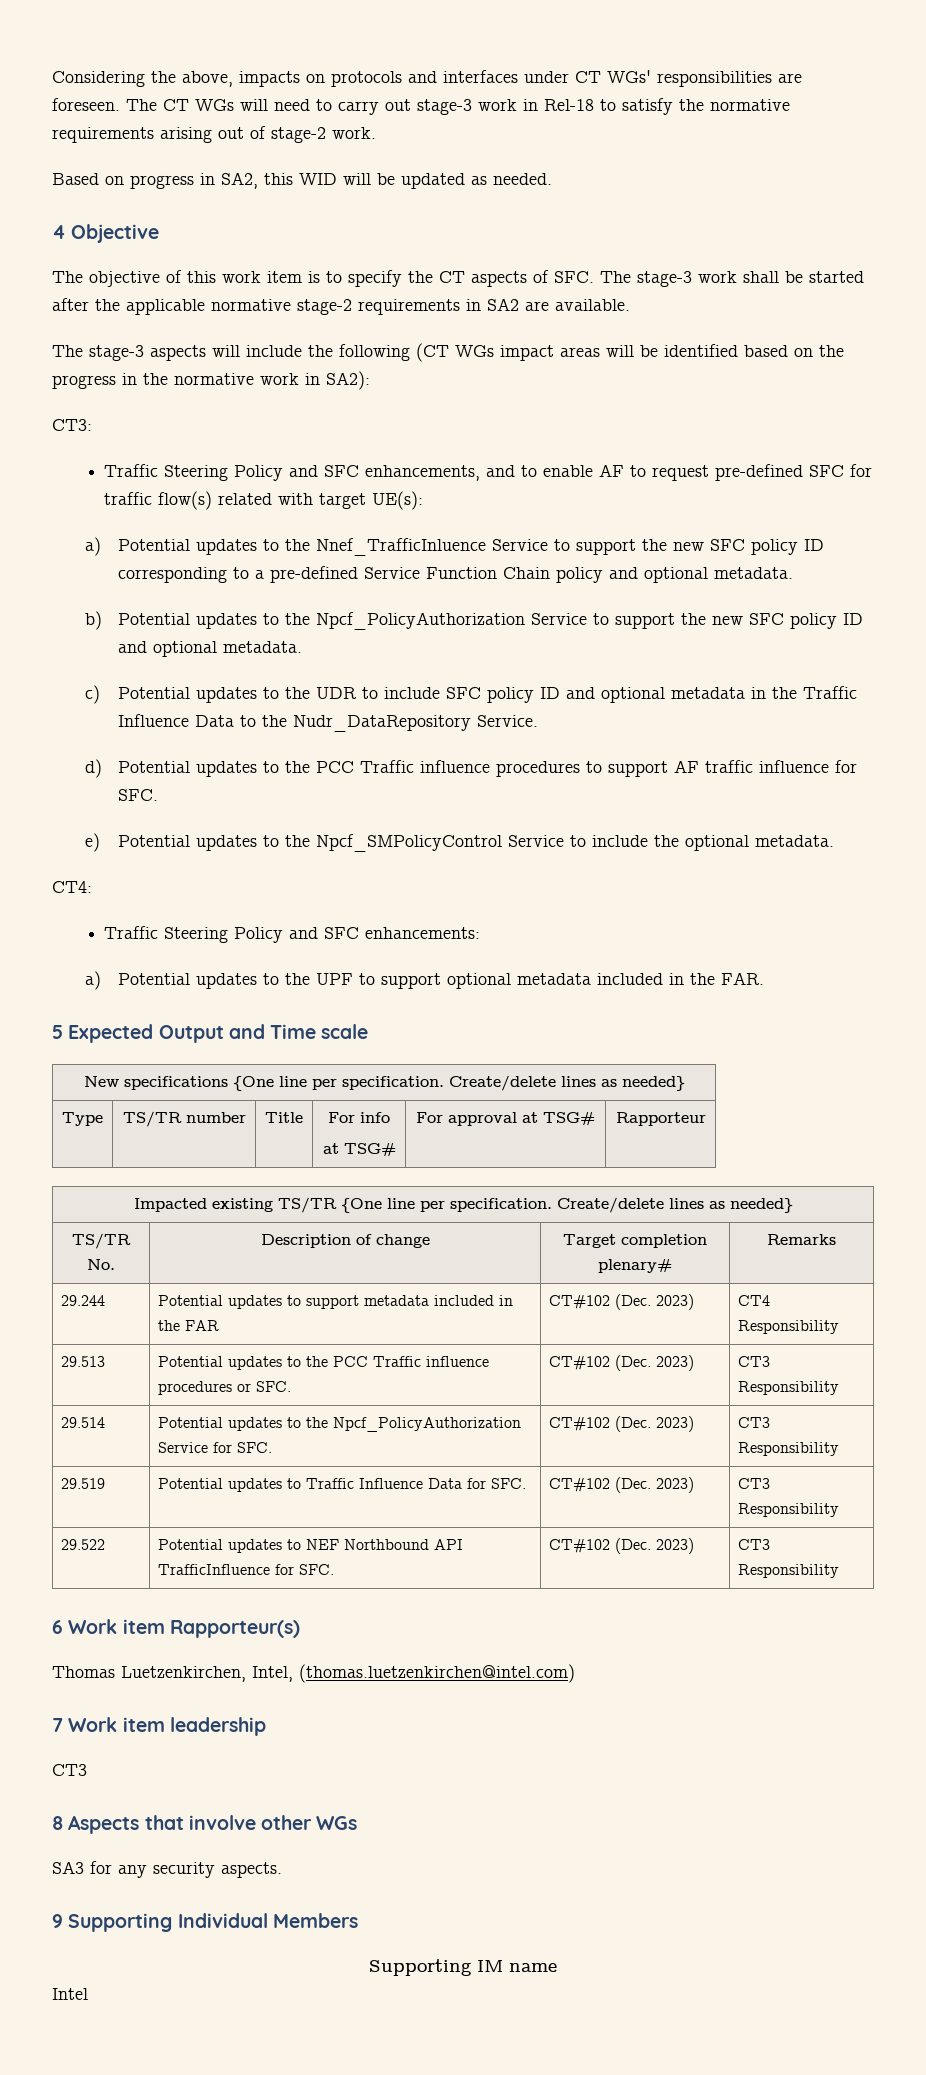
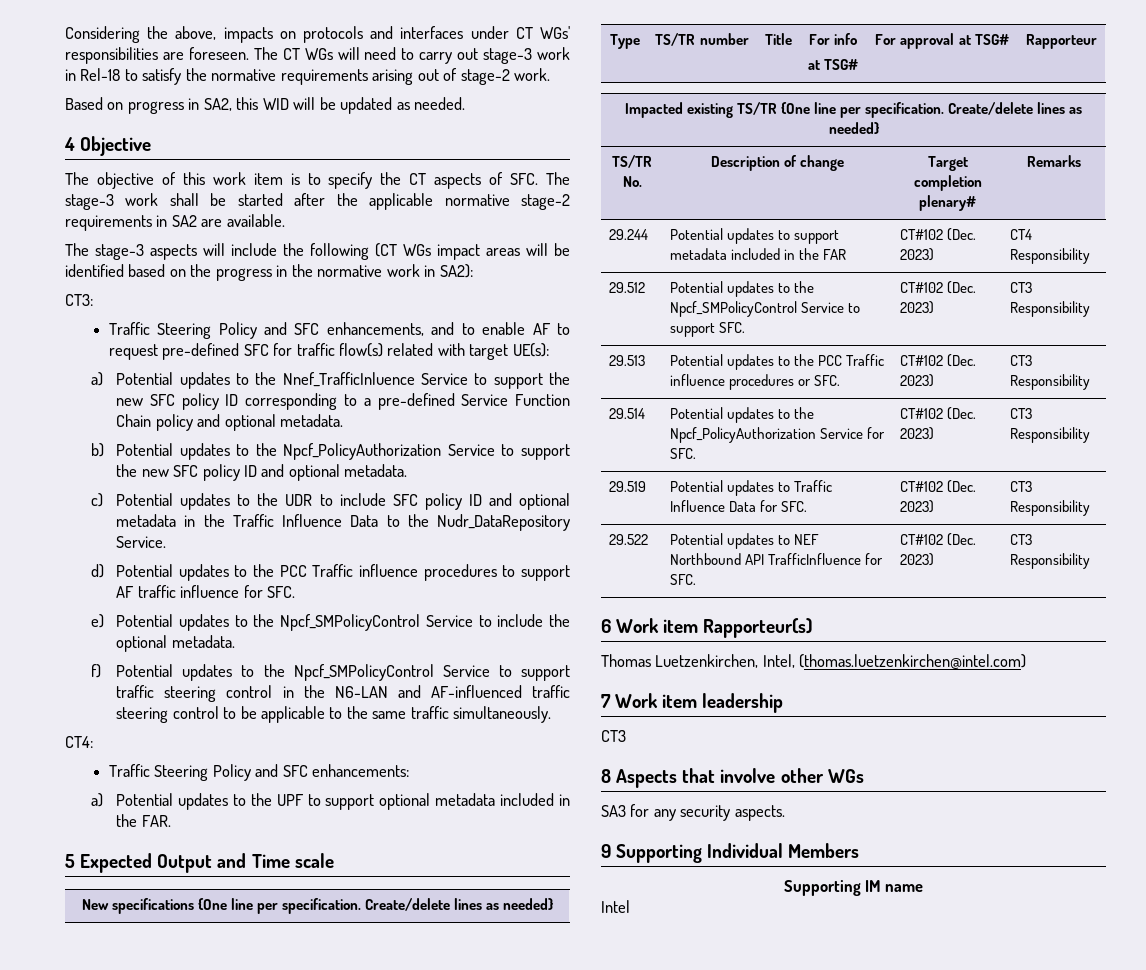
(835, 841) none -> [90,664,570,681] [116,685,570,702] [116,706,552,723] // f) Potential updates to the Npcf_SMPolicyControl Service to support traffic steering control in the N6-LAN and AF-influenced traffic steering control to be applicable to the same traffic simultaneously.
(840, 1327) none -> [608,282,645,293] [669,281,814,297] [669,301,860,317] [669,322,745,337] [899,281,976,294] [899,301,934,314] [1009,282,1032,293] [1009,301,1090,317] // 29.512 | Potential updates to the Npcf_SMPolicyControl Service to support SFC. | CT#102 (Dec. 2023) | CT3 Responsibility

